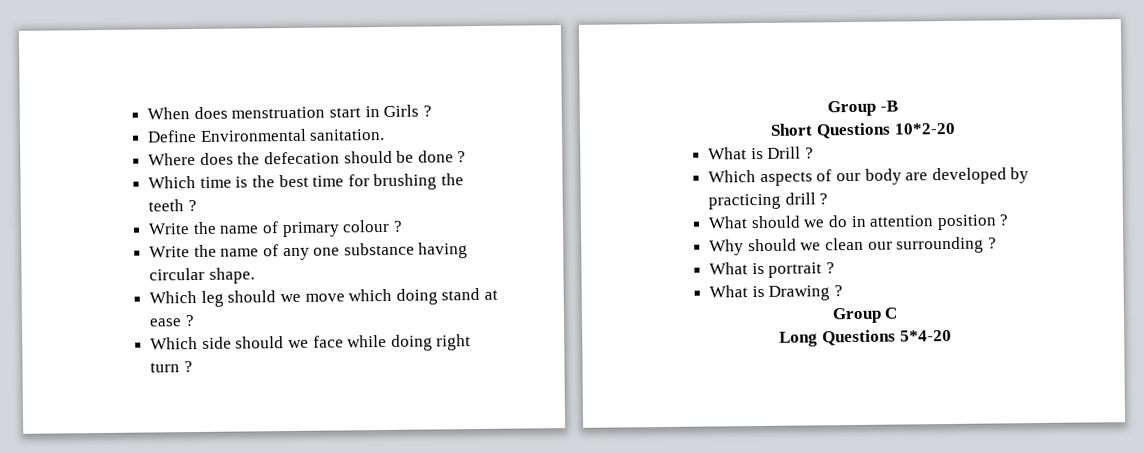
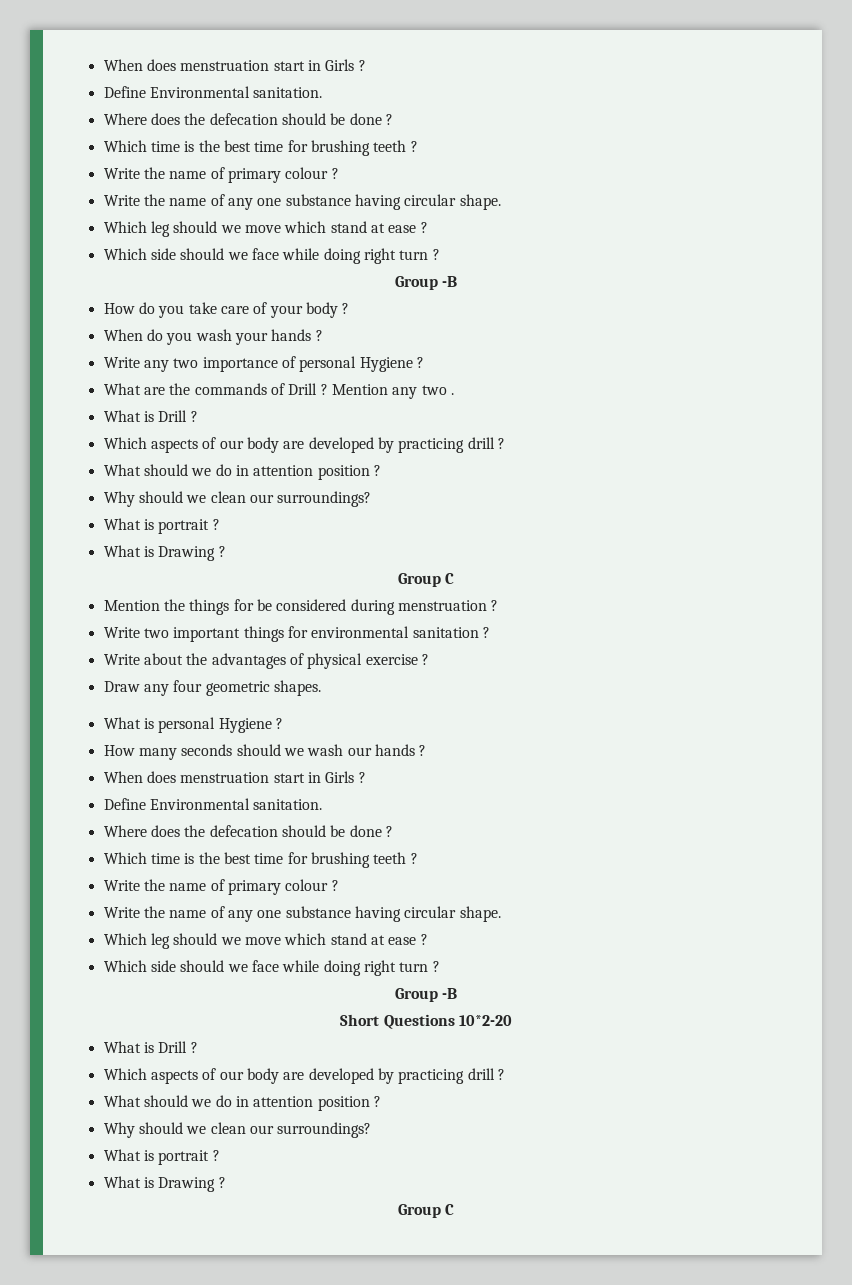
[440,173,464,186] the -> (370, 148) none
[395,288,438,305] doing -> [330,221,428,233] [103,248,440,264] [394,276,458,290] [103,302,350,318] [103,329,323,345] [103,356,424,372] [103,383,454,399] [103,410,198,422] [103,437,505,453] [103,464,381,480] [103,491,372,507] [103,518,220,534] [103,545,226,561] [397,573,455,587] [103,599,499,615] [103,626,490,642] [103,653,429,669] [103,680,321,696] [103,717,283,733] [103,744,427,760] [103,771,366,783] [103,798,323,810] [103,825,393,837] [103,852,418,868] [103,879,339,895] [103,906,501,922] [103,933,327,949] stand at ease ? // Which side should we face while doing right turn ? // Group -B // How do you take care of your body ? // When do you wash your hands ? // Write any two importance of personal Hygiene ? // What are the commands of Drill ? Mention any two . // What is Drill ? // Which aspects of our body are developed by practicing drill ? // What should we do in attention position ? // Why should we clean our surroundings? // What is portrait ? // What is Drawing ? // Group C // Mention the things for be considered during menstruation ? // Write two important things for environmental sanitation ? // Write about the advantages of physical exercise ? // Draw any four geometric shapes. // What is personal Hygiene ? // How many seconds should we wash our hands ? // When does menstruation start in Girls ? // Define Environmental sanitation. // Where does the defecation should be done ? // Which time is the best time for brushing teeth ? // Write the name of primary colour ? // Write the name of any one substance having circular shape. // Which leg should we move which
[896,236,997,254] surrounding ? -> [277,1122,372,1138] surroundings?
[779,329,952,347] // Long Questions 5*4-20 -> (455, 1209) none

